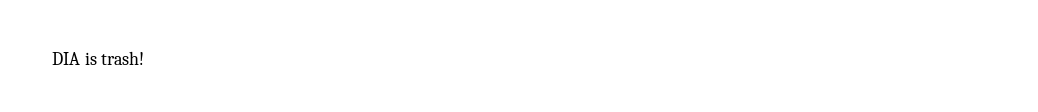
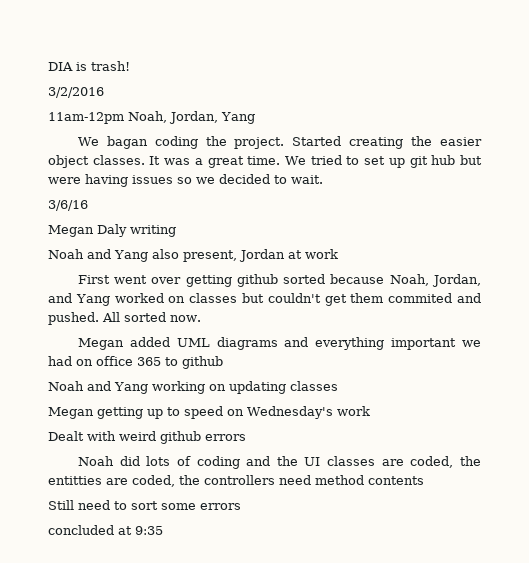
(145, 58) none -> [48,87,104,98] [48,111,255,124] [77,136,482,149] [48,155,482,168] [48,174,323,187] [48,200,88,211] [48,224,176,237] [48,249,338,262] [77,274,481,287] [48,293,482,306] [48,312,201,325] [77,337,481,350] [48,356,223,369] [48,381,338,394] [48,406,370,419] [48,431,246,444] [77,456,482,469] [48,475,424,487] [48,500,241,510] [48,525,163,535] // 3/2/2016 // 11am-12pm Noah, Jordan, Yang // We bagan coding the project. Started creating the easier object classes. It was a great time. We tried to set up git hub but were having issues so we decided to wait. // 3/6/16 // Megan Daly writing // Noah and Yang also present, Jordan at work // First went over getting github sorted because Noah, Jordan, and Yang worked on classes but couldn't get them commited and pushed. All sorted now. // Megan added UML diagrams and everything important we had on office 365 to github // Noah and Yang working on updating classes // Megan getting up to speed on Wednesday's work // Dealt with weird github errors // Noah did lots of coding and the UI classes are coded, the entitties are coded, the controllers need method contents // Still need to sort some errors // concluded at 9:35

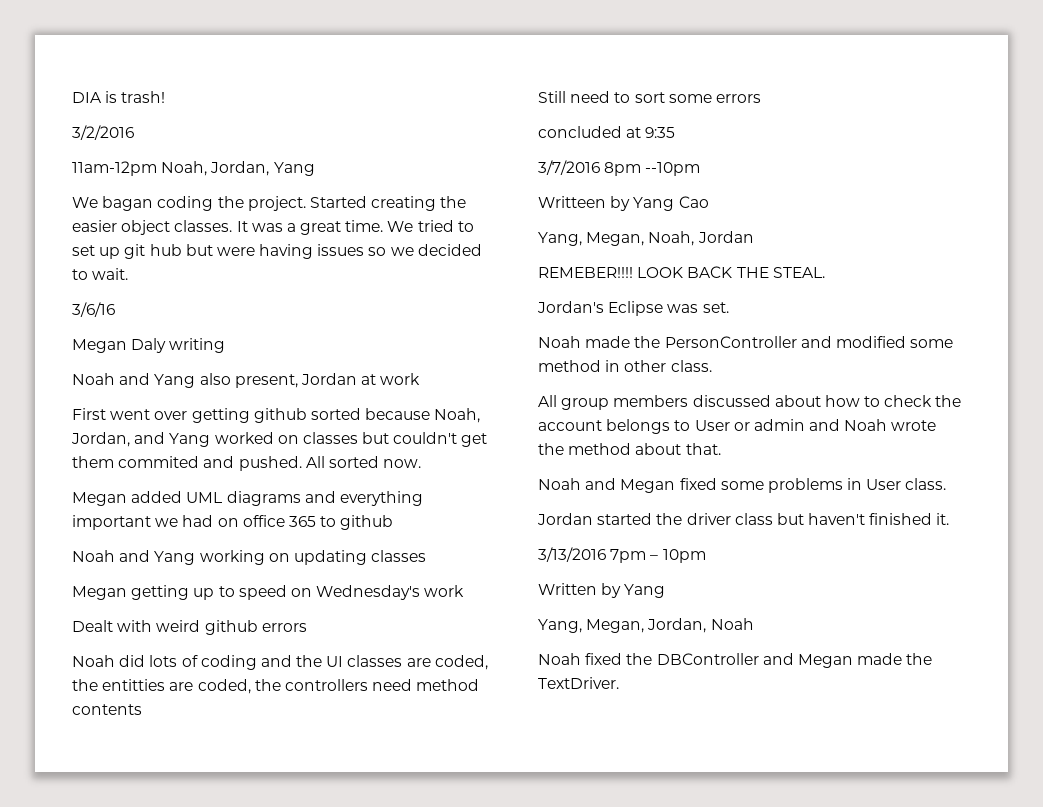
(163, 530) none -> [538,160,701,176] [538,196,709,211] [538,231,754,246] [538,266,825,278] [537,301,729,316] [538,336,954,348] [538,360,712,372] [538,395,962,410] [538,419,937,434] [538,443,721,455] [538,478,947,493] [537,513,950,525] [538,547,706,563] [538,583,666,598] [538,618,754,633] [538,653,933,668] [538,677,619,689] // 3/7/2016 8pm --10pm // Writteen by Yang Cao // Yang, Megan, Noah, Jordan // REMEBER!!!! LOOK BACK THE STEAL. // Jordan's Eclipse was set. // Noah made the PersonController and modified some method in other class. // All group members discussed about how to check the account belongs to User or admin and Noah wrote the method about that. // Noah and Megan fixed some problems in User class. // Jordan started the driver class but haven't finished it. // 3/13/2016 7pm – 10pm // Written by Yang // Yang, Megan, Jordan, Noah // Noah fixed the DBController and Megan made the TextDriver.

